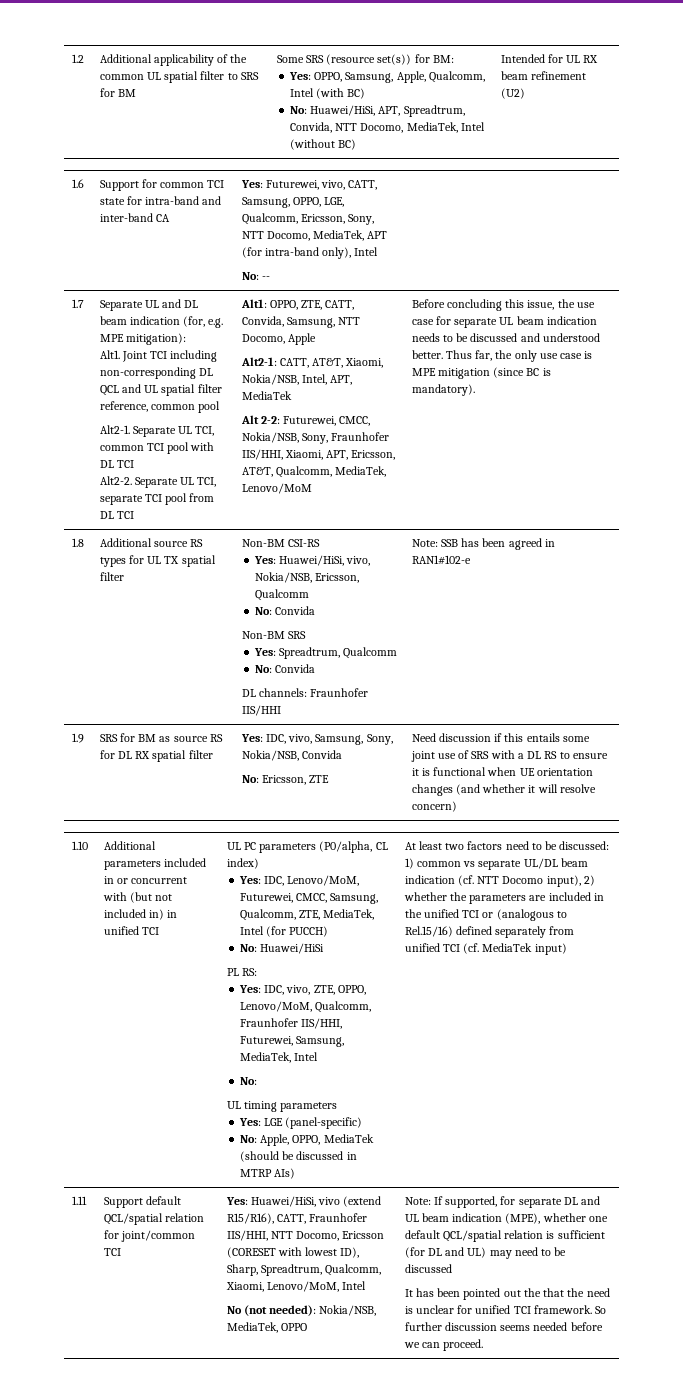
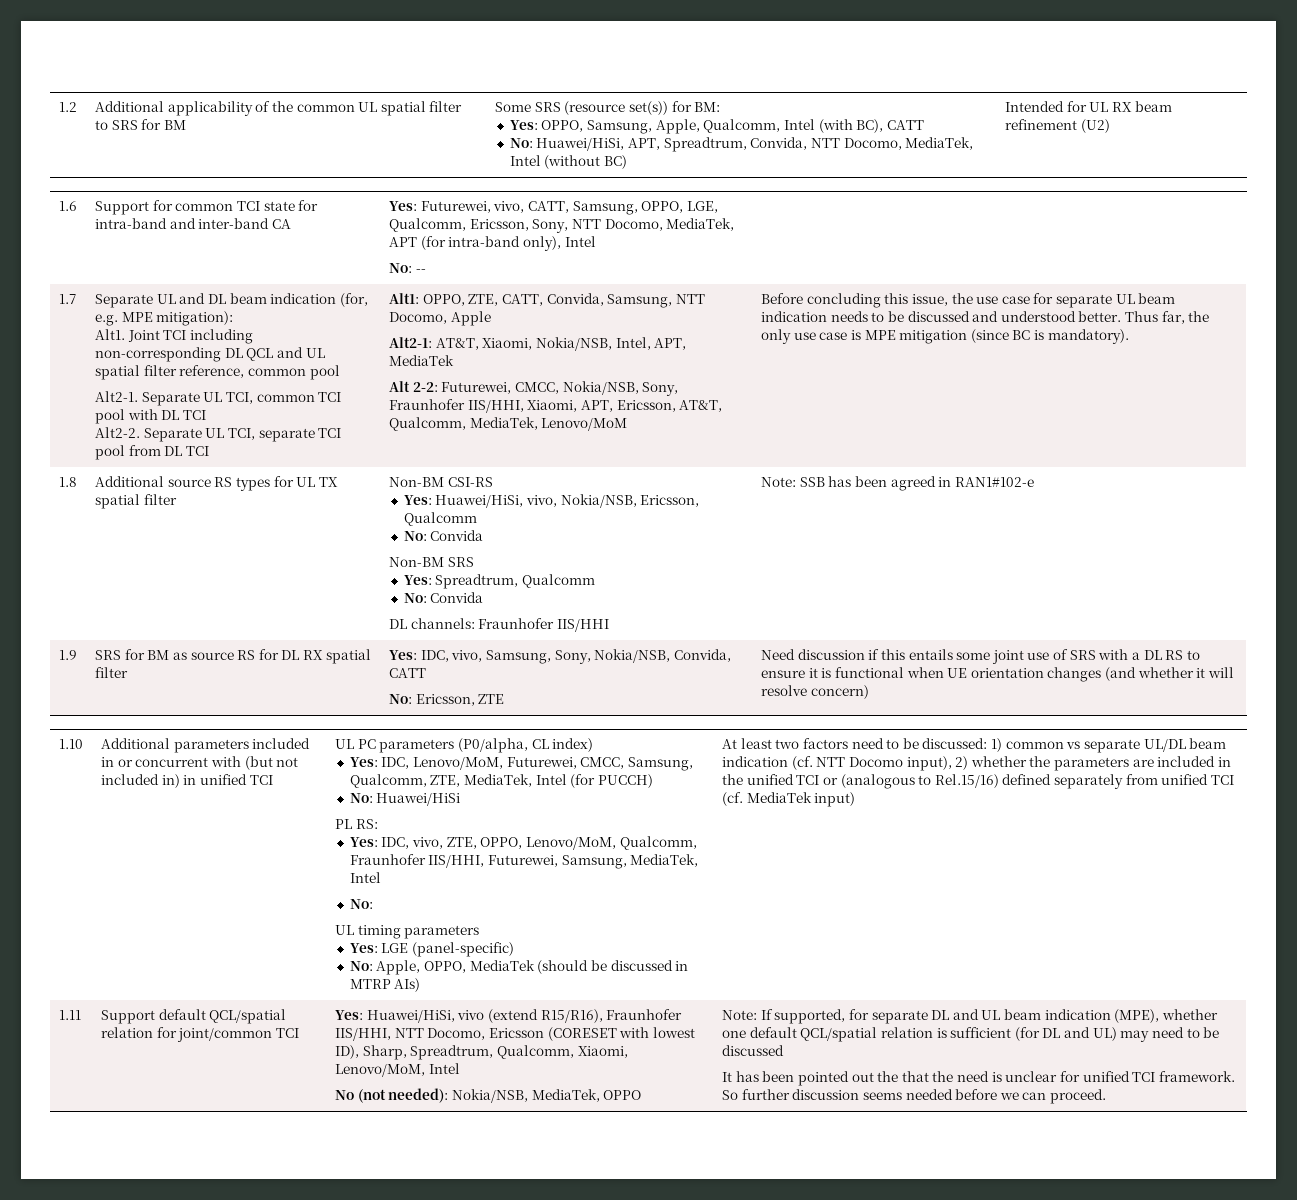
[347,88,366,99] BC) -> [856,119,924,133] BC), CATT
[279,358,309,368] CATT, -> (432, 342) none
[301,750,342,759] Convida -> [673,649,731,662] [388,668,426,678] Convida, CATT
[276,1214,306,1224] CATT, -> (603, 1016) none

